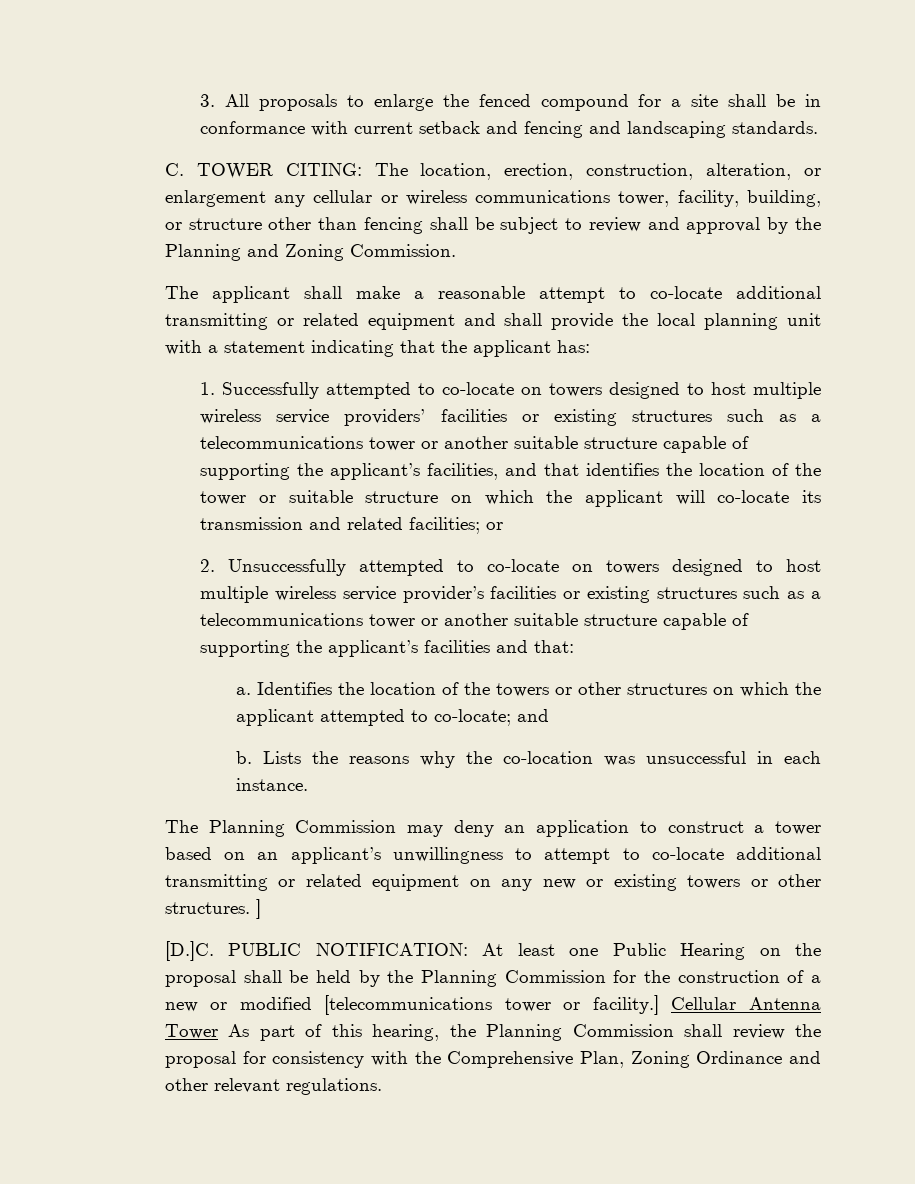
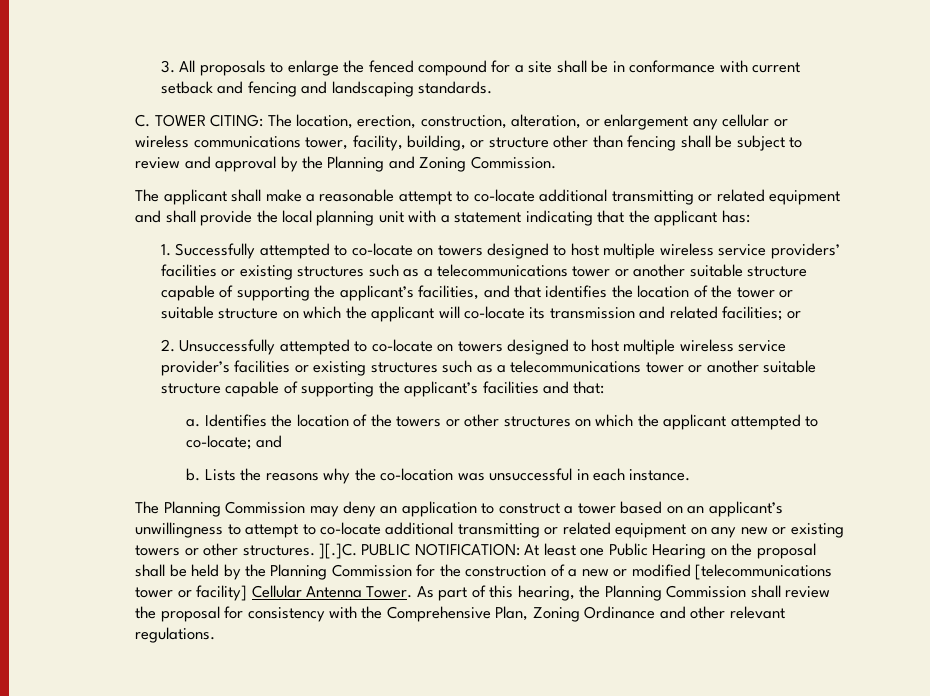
[255,899,261,919] [164,941,214,961] ] // [D.]C. -> [319,543,358,559] ][.]C.
[592,995,659,1015] facility.] -> [196,585,248,601] facility]
[164,1024,218,1039] Tower -> [366,586,413,598] Tower.

